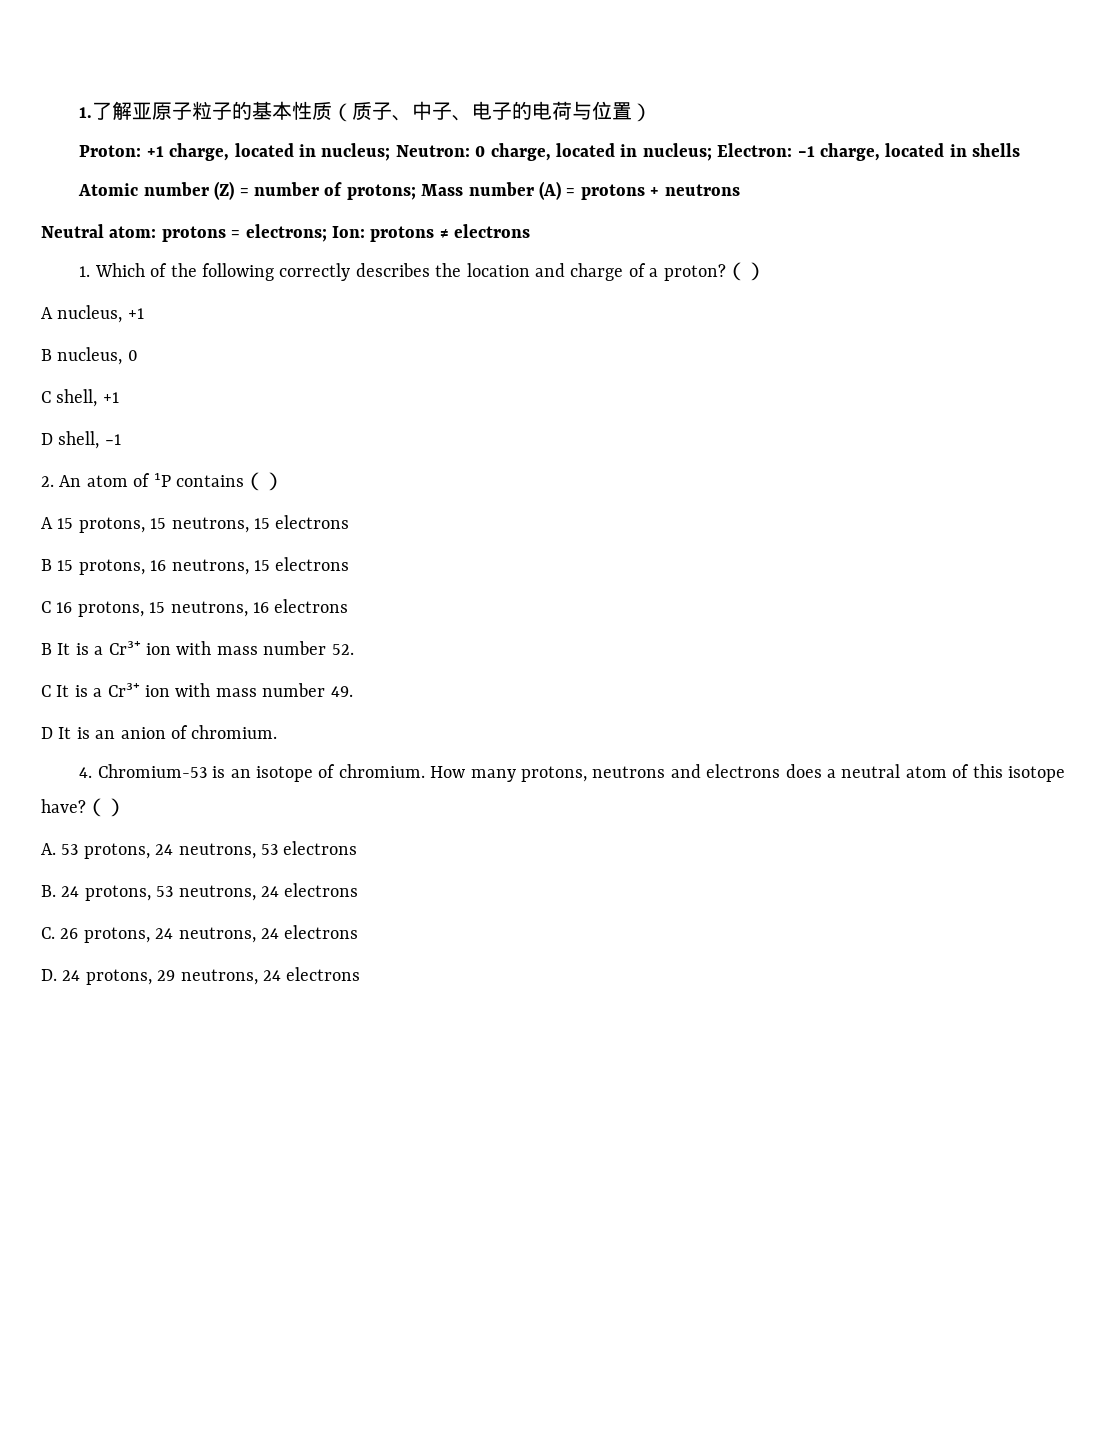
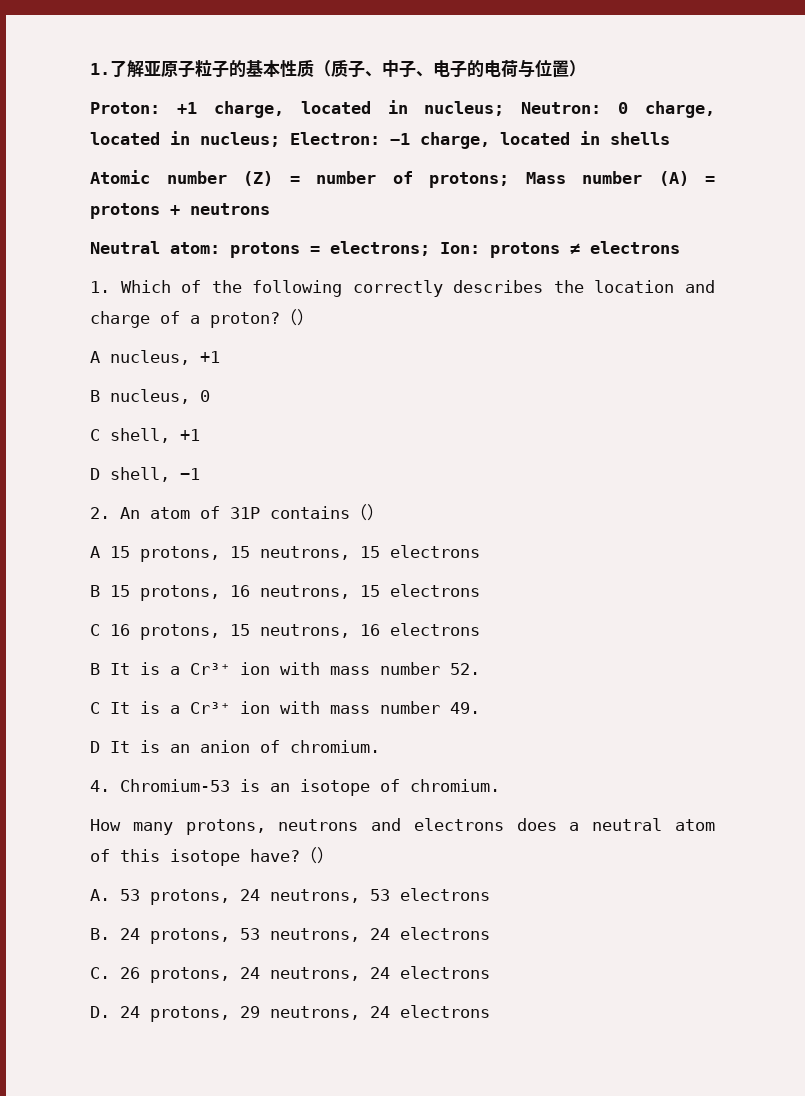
[153,472,171,487] ¹P -> [230,507,260,519] 31P
(425, 771) none -> (500, 785) //

